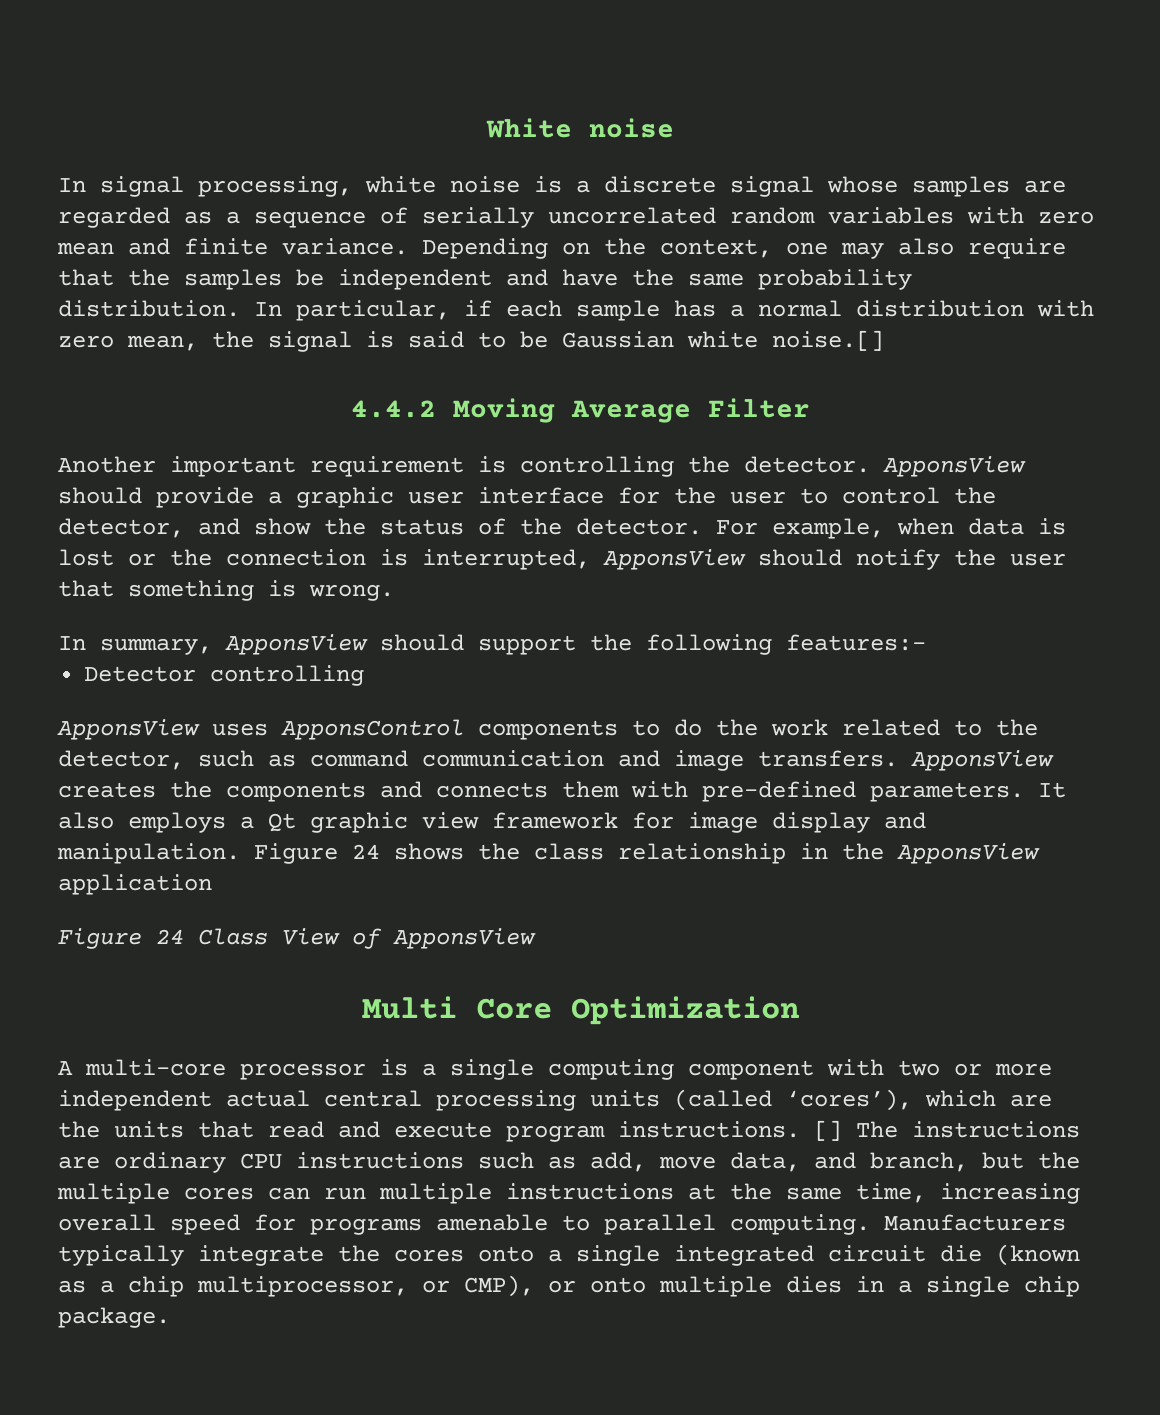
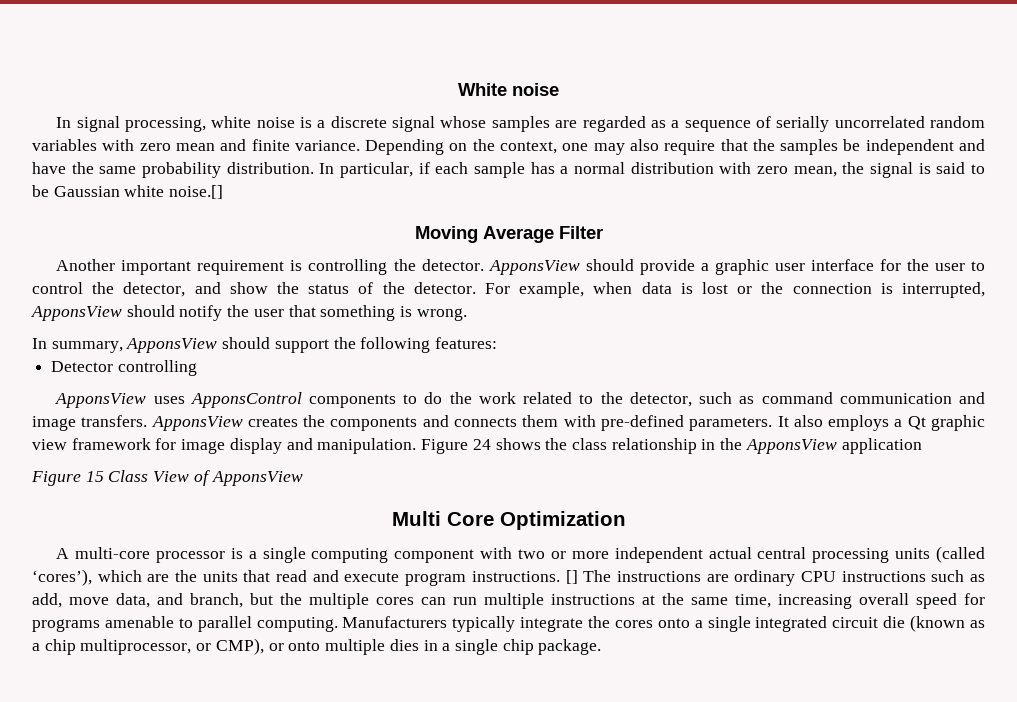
[350,400,436,418] 4.4.2 -> (224, 192) none
[786,634,926,651] features:- -> [435,337,498,349] features:
[156,929,184,944] 24 -> [85,471,104,482] 15

